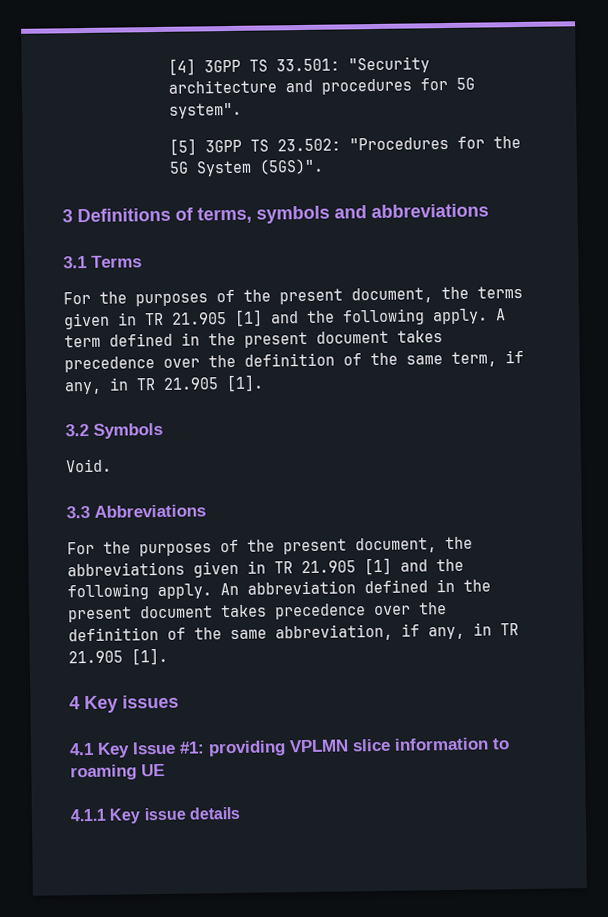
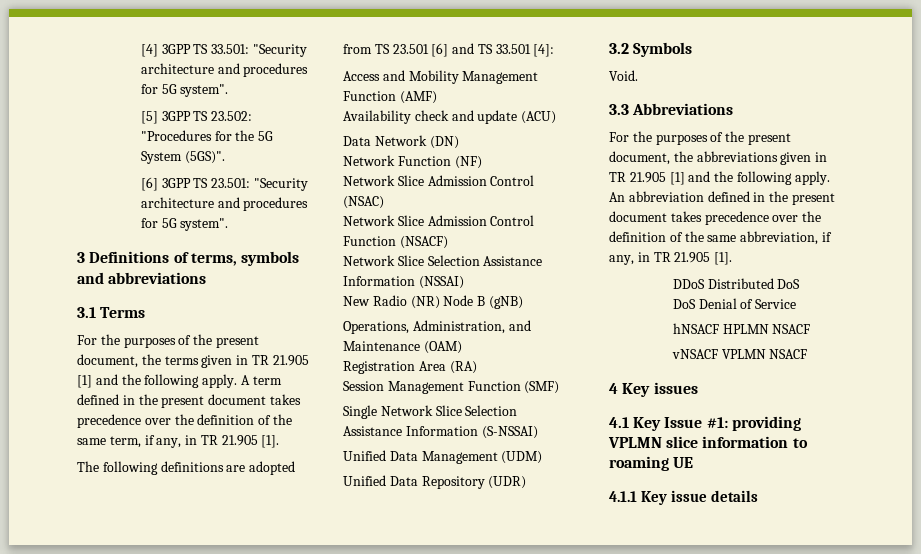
(325, 166) none -> [140,177,309,191] [140,197,309,211] [140,218,229,231] // [6] 3GPP TS 23.501: "Security architecture and procedures for 5G system".
(264, 383) none -> [77,461,296,475] [343,43,555,57] [343,70,539,84] [343,91,437,104] [343,110,557,124] [343,135,459,149] [343,155,482,169] [343,175,535,186] [343,196,384,209] [343,215,535,226] [343,236,448,249] [343,255,543,266] [343,276,464,289] [343,295,523,309] [343,320,531,334] [343,341,462,354] [343,361,477,374] [343,381,560,394] [343,405,518,419] [343,426,538,439] [343,450,543,464] [343,475,527,489] // The following definitions are adopted from TS 23.501 [6] and TS 33.501 [4]: // Access and Mobility Management Function (AMF) // Availability check and update (ACU) // Data Network (DN) // Network Function (NF) // Network Slice Admission Control (NSAC) // Network Slice Admission Control Function (NSACF) // Network Slice Selection Assistance Information (NSSAI) // New Radio (NR) Node B (gNB) // Operations, Administration, and Maintenance (OAM) // Registration Area (RA) // Session Management Function (SMF) // Single Network Slice Selection Assistance Information (S-NSSAI) // Unified Data Management (UDM) // Unified Data Repository (UDR)
(168, 656) none -> [672,278,801,289] [672,298,797,309] [672,323,811,334] [671,349,808,359] // DDoS Distributed DoS // DoS Denial of Service // hNSACF HPLMN NSACF // vNSACF VPLMN NSACF

